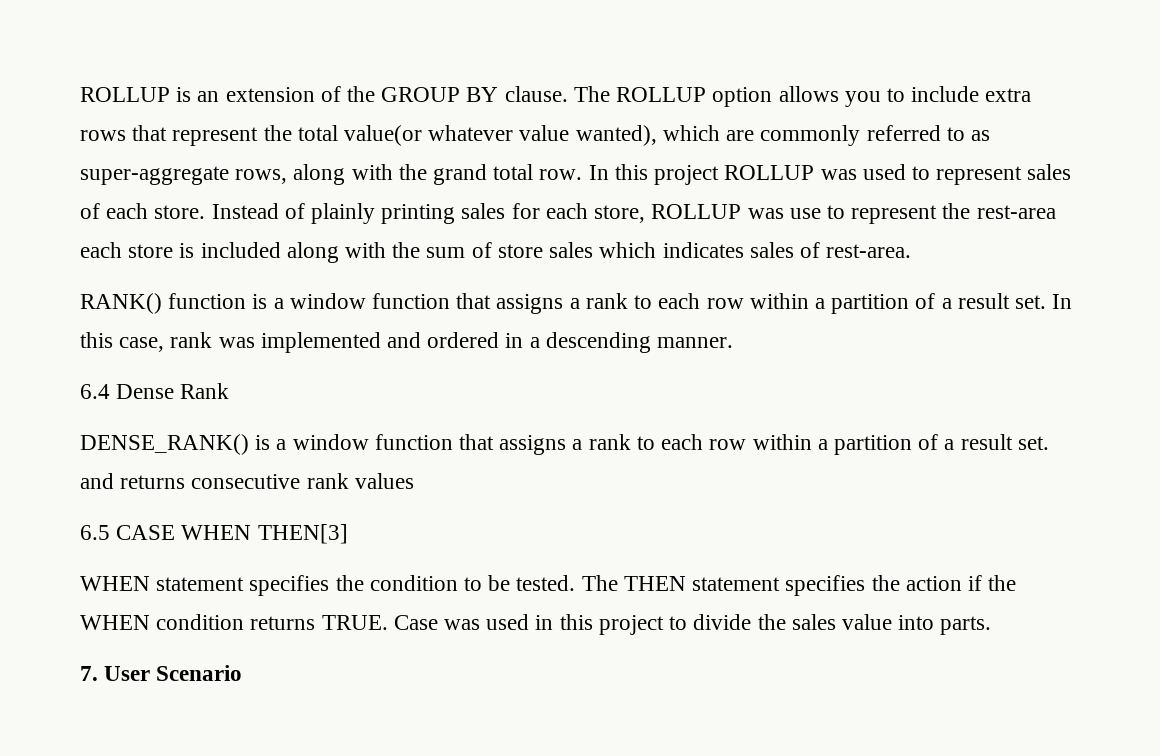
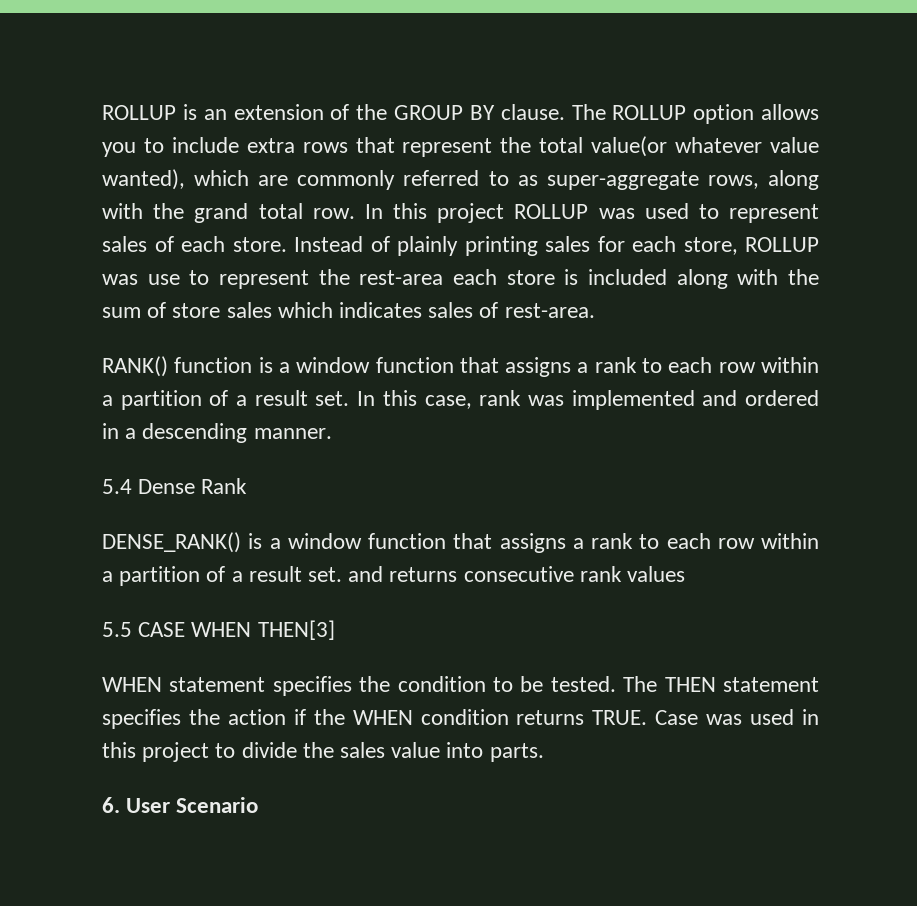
[80,384,110,399] 6.4 -> [102,479,132,494] 5.4
[80,525,110,540] 6.5 -> [102,622,132,637] 5.5
[80,666,98,681] 7. -> [102,797,120,813] 6.

